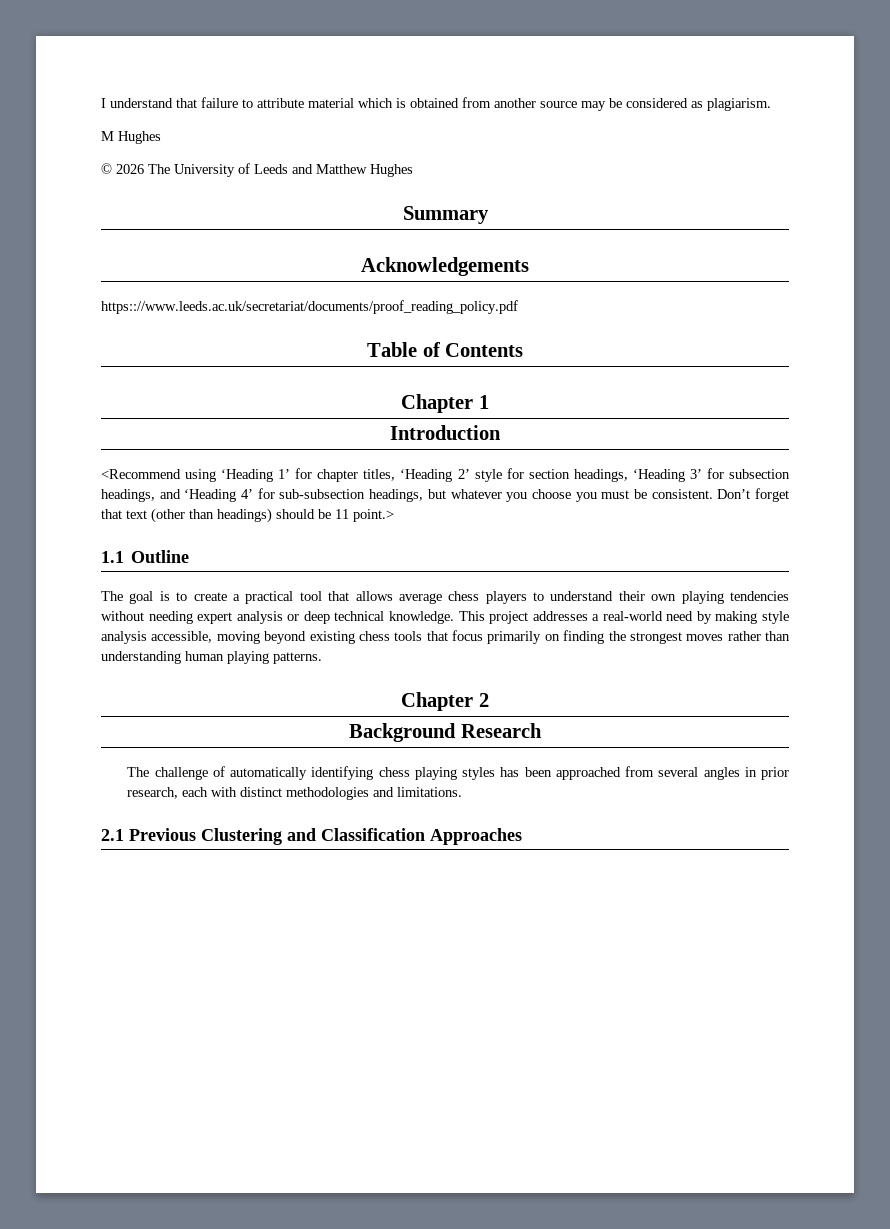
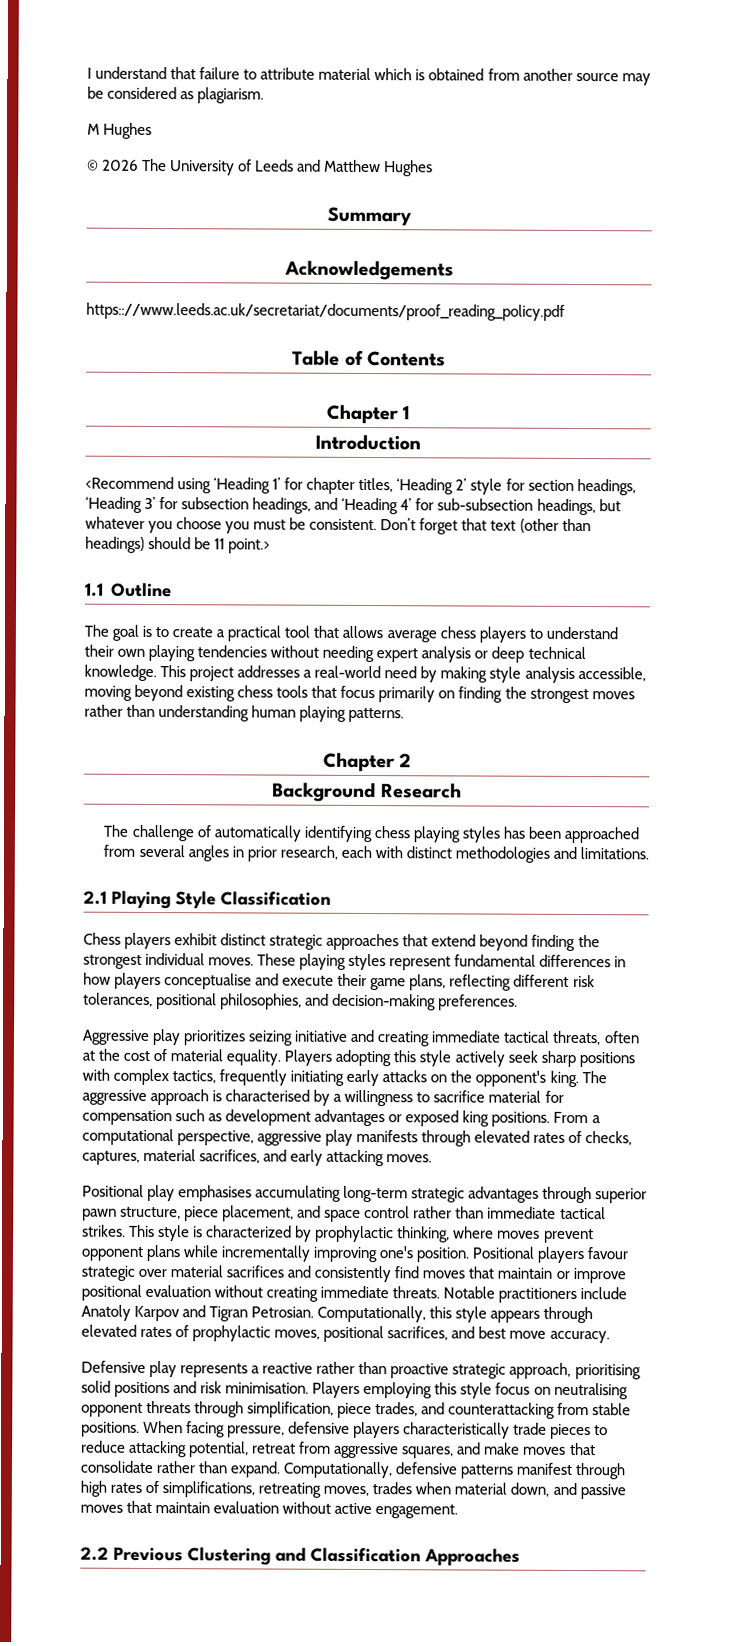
(124, 835) none -> [111,890,331,910] [83,932,600,951] [83,952,627,971] [83,972,595,991] [83,992,519,1011] [82,1028,640,1047] [82,1048,635,1068] [82,1068,607,1088] [82,1088,564,1107] [82,1109,601,1127] [82,1128,633,1147] [82,1148,433,1167] [82,1184,648,1204] [82,1205,606,1222] [82,1224,594,1244] [81,1244,630,1264] [81,1265,626,1284] [81,1284,628,1304] [81,1304,594,1324] [81,1324,610,1344] [81,1360,641,1380] [81,1380,628,1400] [81,1400,632,1419] [81,1420,609,1440] [81,1440,596,1459] [80,1460,626,1480] [80,1480,626,1500] [80,1500,459,1519] [80,1546,109,1561] Playing Style Classification // Chess players exhibit distinct strategic approaches that extend beyond finding the strongest individual moves. These playing styles represent fundamental differences in how players conceptualise and execute their game plans, reflecting different risk tolerances, positional philosophies, and decision-making preferences. // Aggressive play prioritizes seizing initiative and creating immediate tactical threats, often at the cost of material equality. Players adopting this style actively seek sharp positions with complex tactics, frequently initiating early attacks on the opponent's king. The aggressive approach is characterised by a willingness to sacrifice material for compensation such as development advantages or exposed king positions. From a computational perspective, aggressive play manifests through elevated rates of checks, captures, material sacrifices, and early attacking moves. // Positional play emphasises accumulating long-term strategic advantages through superior pawn structure, piece placement, and space control rather than immediate tactical strikes. This style is characterized by prophylactic thinking, where moves prevent opponent plans while incrementally improving one's position. Positional players favour strategic over material sacrifices and consistently find moves that maintain or improve positional evaluation without creating immediate threats. Notable practitioners include Anatoly Karpov and Tigran Petrosian. Computationally, this style appears through elevated rates of prophylactic moves, positional sacrifices, and best move accuracy. // Defensive play represents a reactive rather than proactive strategic approach, prioritising solid positions and risk minimisation. Players employing this style focus on neutralising opponent threats through simplification, piece trades, and counterattacking from stable positions. When facing pressure, defensive players characteristically trade pieces to reduce attacking potential, retreat from aggressive squares, and make moves that consolidate rather than expand. Computationally, defensive patterns manifest through high rates of simplifications, retreating moves, trades when material down, and passive moves that maintain evaluation without active engagement. // 2.2

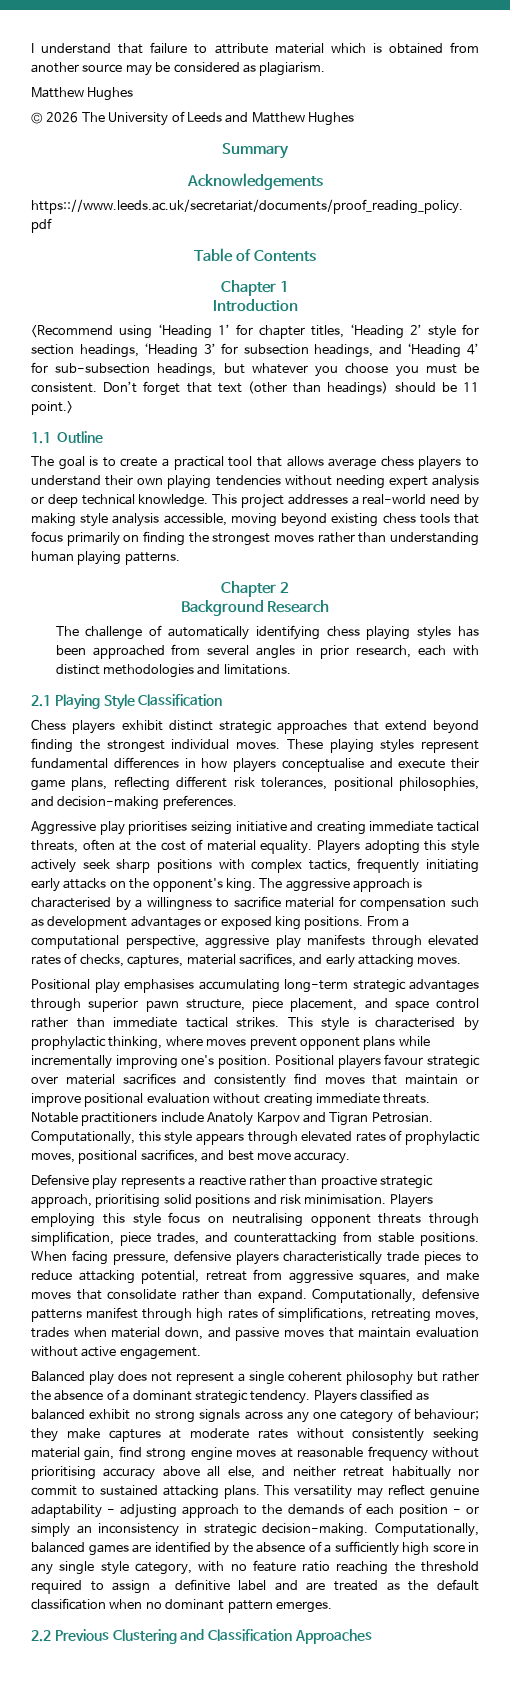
[87,123,100,135] M -> [31,87,84,98] Matthew
[183,1030,247,1046] prioritizes -> [128,821,188,835] prioritises
[206,1225,293,1238] characterized -> [375,1017,456,1028] characterised
(459, 1511) none -> [31,1371,479,1385] [31,1389,430,1404] [31,1408,480,1423] [31,1428,479,1442] [31,1446,480,1461] [31,1466,480,1480] [31,1484,480,1499] [31,1503,479,1518] [31,1522,479,1537] [31,1541,479,1556] [31,1560,480,1575] [31,1579,479,1594] [31,1598,332,1613] // Balanced play does not represent a single coherent philosophy but rather the absence of a dominant strategic tendency. Players classified as balanced exhibit no strong signals across any one category of behaviour; they make captures at moderate rates without consistently seeking material gain, find strong engine moves at reasonable frequency without prioritising accuracy above all else, and neither retreat habitually nor commit to sustained attacking plans. This versatility may reflect genuine adaptability - adjusting approach to the demands of each position - or simply an inconsistency in strategic decision-making. Computationally, balanced games are identified by the absence of a sufficiently high score in any single style category, with no feature ratio reaching the threshold required to assign a definitive label and are treated as the default classification when no dominant pattern emerges.

